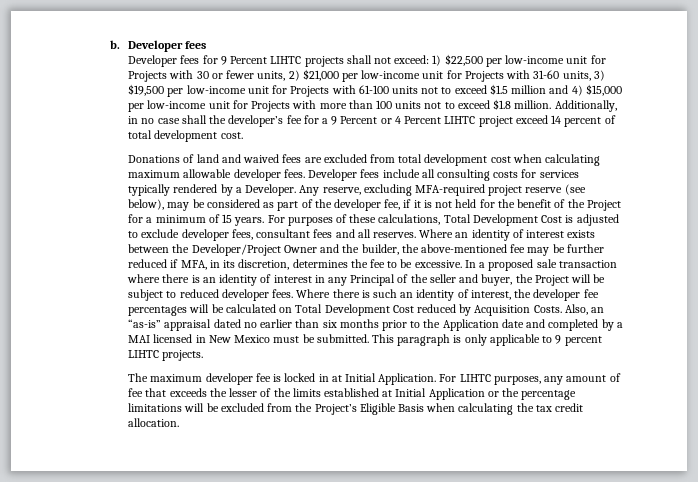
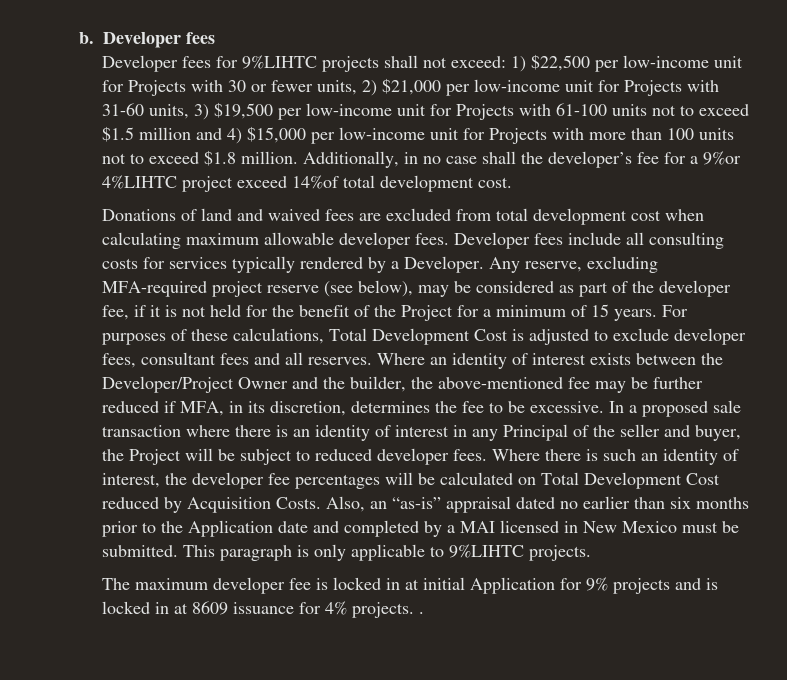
[220,56,302,65] 9 Percent LIHTC -> [241,55,317,69] 9%LIHTC
[331,115,616,127] 9 Percent or 4 Percent LIHTC project exceed 14 percent of -> [702,151,741,165] [101,175,339,192] 9%or 4%LIHTC project exceed 14%of
[555,335,602,346] [128,350,160,358] 9 percent LIHTC -> [448,544,524,558] 9%LIHTC
[345,373,621,385] [128,388,577,400] [128,403,584,415] [128,418,180,427] Initial Application. For LIHTC purposes, any amount of fee that exceeds the lesser of the limits established at Initial Application or the percentage limitations will be excluded from the Project’s Eligible Basis when calculating the tax credit allocation. -> [422,577,718,594] [101,601,424,618] initial Application for 9% projects and is locked in at 8609 issuance for 4% projects. .

